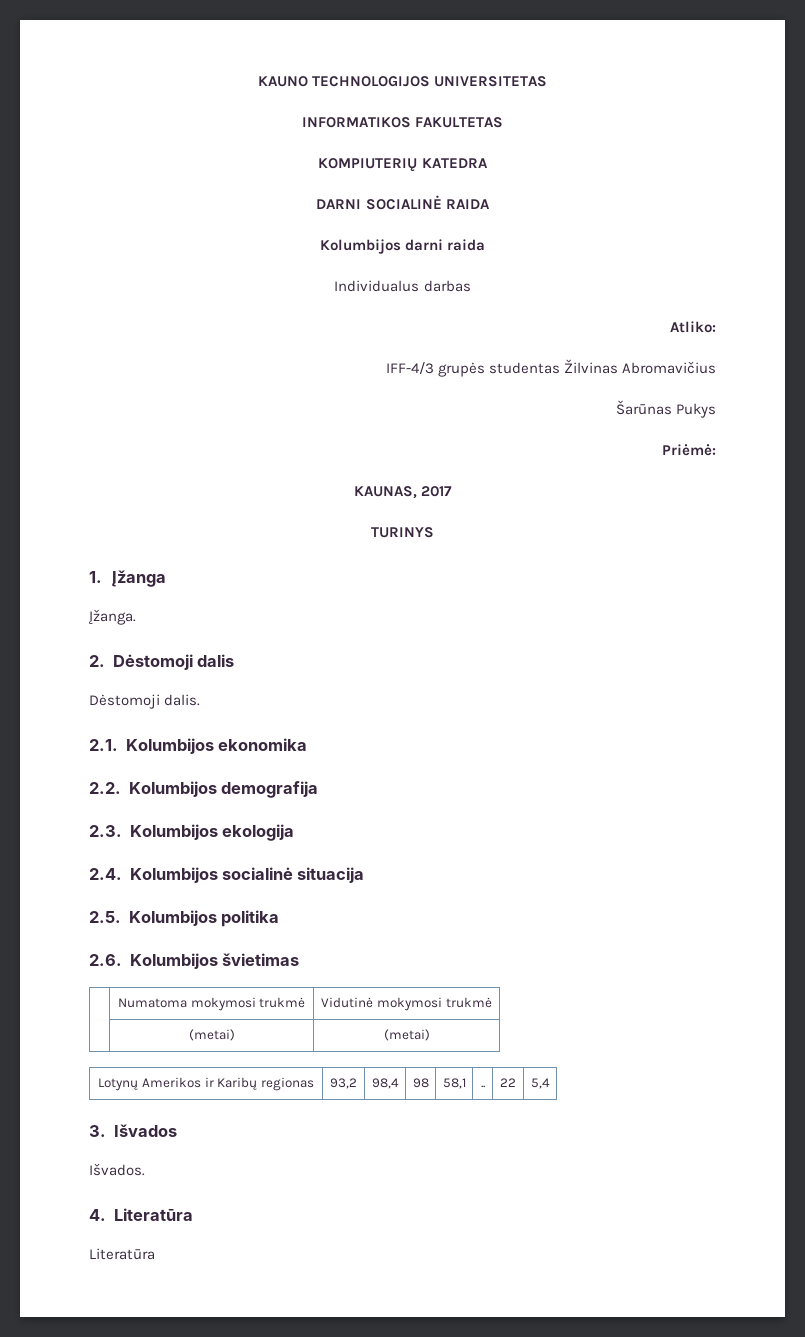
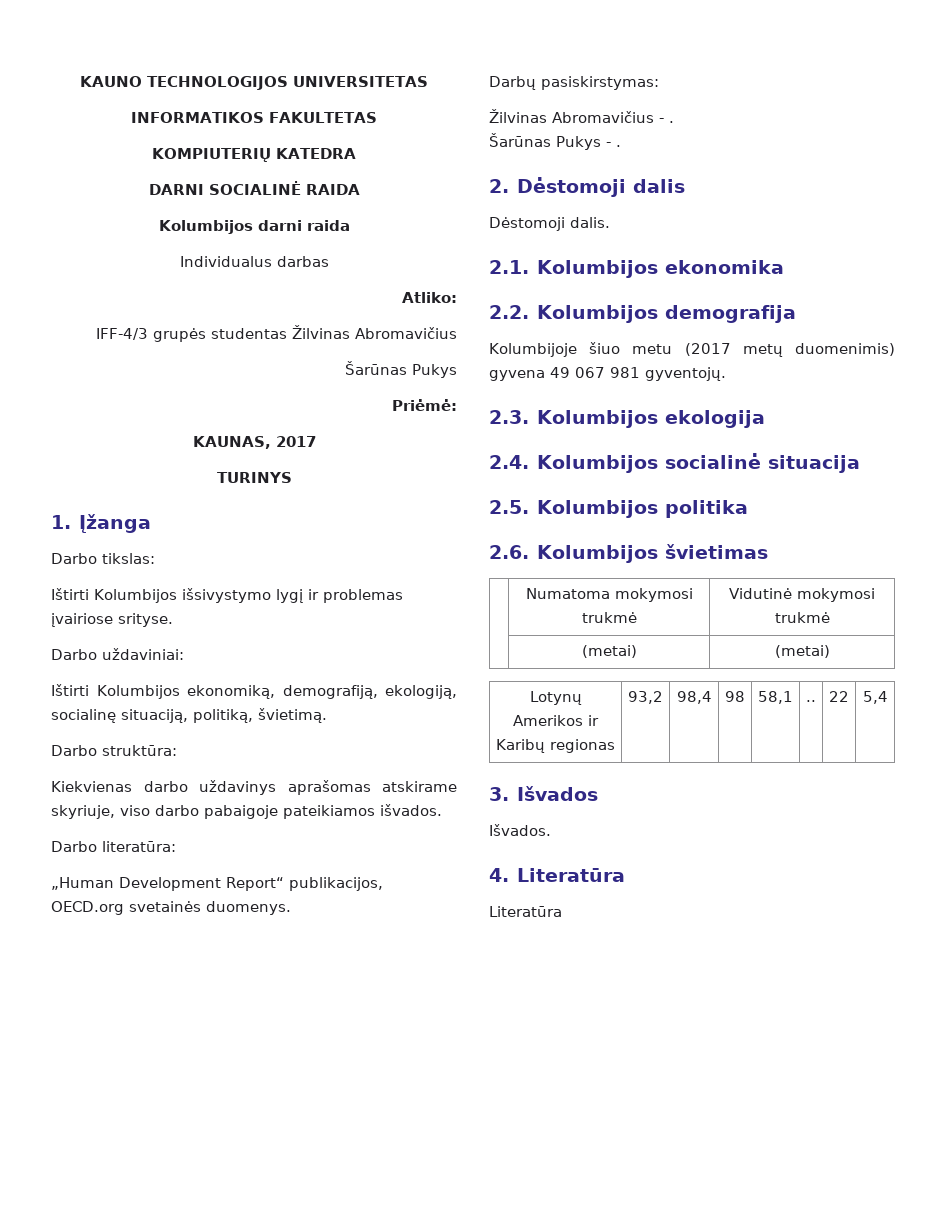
[89,609,136,625] Įžanga. -> [51,553,155,564] [51,588,403,603] [51,613,173,627] [51,648,184,660] [51,684,457,699] [51,708,327,723] [51,745,177,756] [51,780,457,795] [51,804,442,819] [51,841,176,852] [51,877,383,891] [51,901,291,915] [489,76,659,90] [489,109,674,123] [489,133,621,150] Darbo tikslas: // Ištirti Kolumbijos išsivystymo lygį ir problemas įvairiose srityse. // Darbo uždaviniai: // Ištirti Kolumbijos ekonomiką, demografiją, ekologiją, socialinę situaciją, politiką, švietimą. // Darbo struktūra: // Kiekvienas darbo uždavinys aprašomas atskirame skyriuje, viso darbo pabaigoje pateikiamos išvados. // Darbo literatūra: // „Human Development Report“ publikacijos, OECD.org svetainės duomenys. // Darbų pasiskirstymas: // Žilvinas Abromavičius - . // Šarūnas Pukys - .
(318, 789) none -> [489,342,895,357] [489,367,726,381] // Kolumbijoje šiuo metu (2017 metų duomenimis) gyvena 49 067 981 gyventojų.

